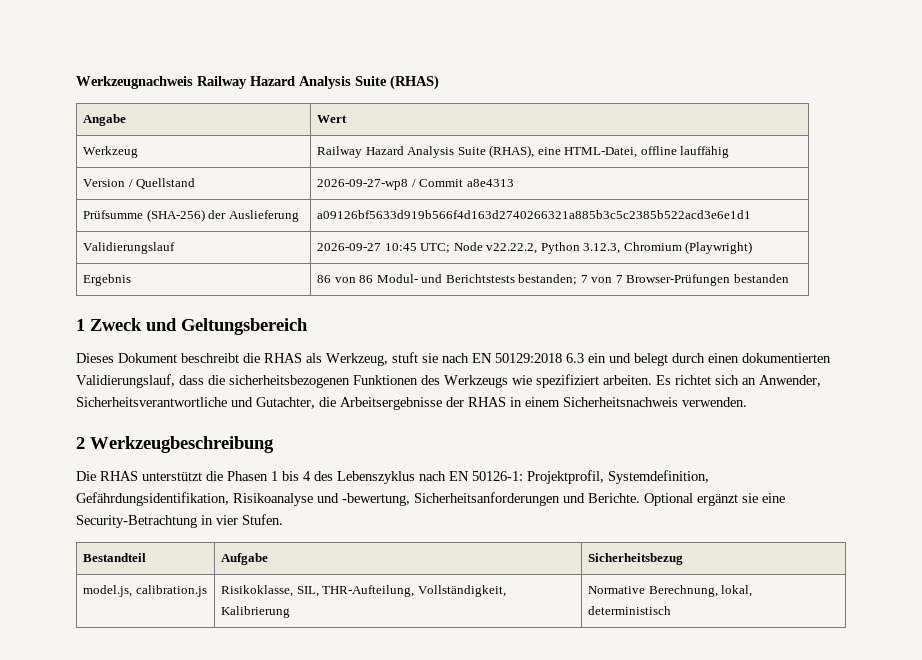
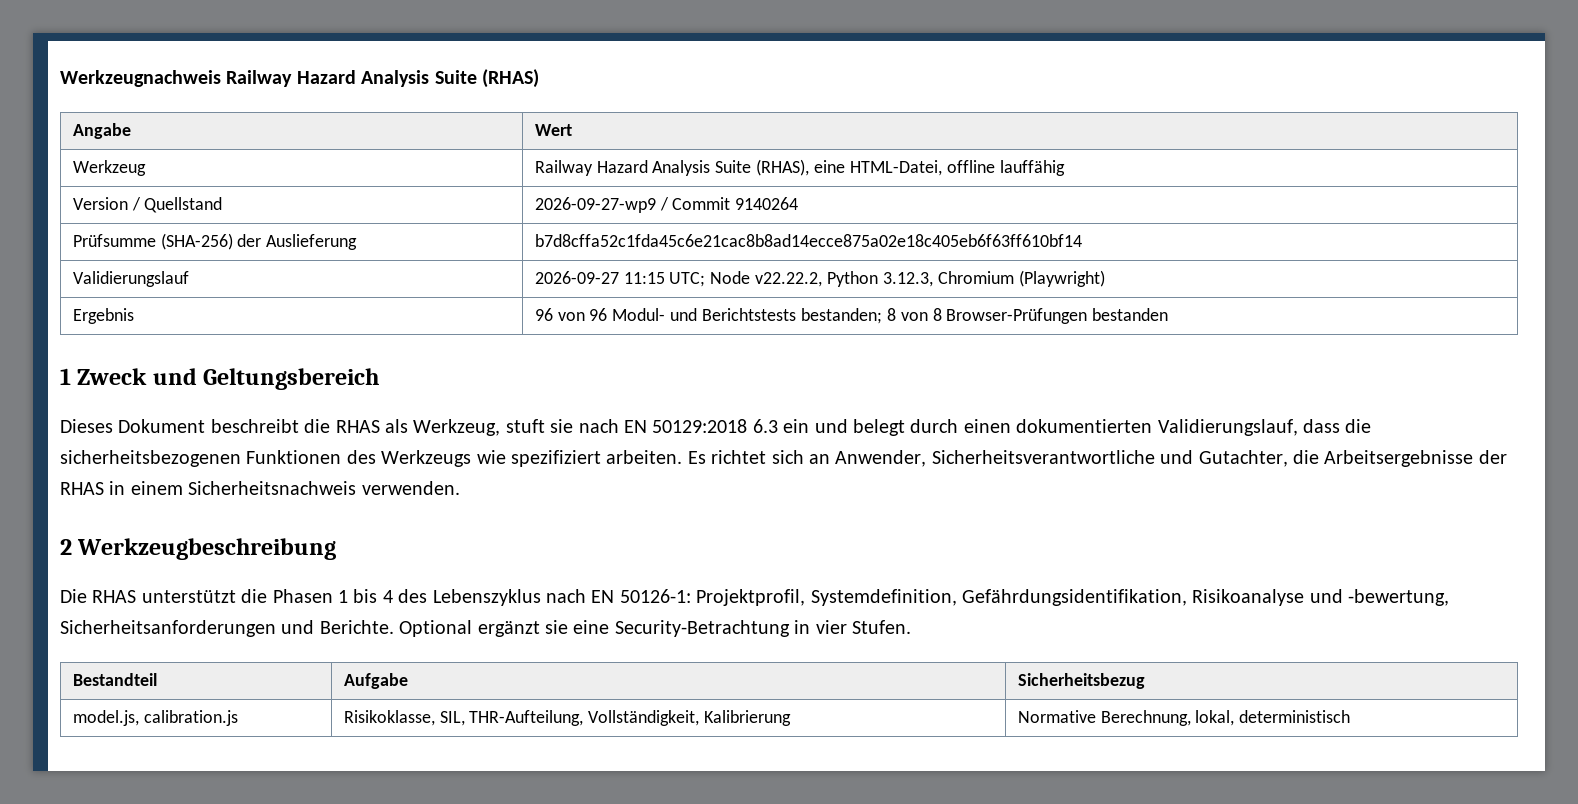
[317,179,409,190] 2026-09-27-wp8 -> [534,197,656,213] 2026-09-27-wp9
[466,179,514,187] a8e4313 -> [735,197,799,210] 9140264
[317,210,752,219] a09126bf5633d919b566f4d163d2740266321a885b3c5c2385b522acd3e6e1d1 -> [534,234,1082,247] b7d8cffa52c1fda45c6e21cac8b8ad14ecce875a02e18c405eb6f63ff610bf14
[384,243,417,251] 10:45 -> [623,272,665,284] 11:15
[317,275,374,283] 86 von 86 -> [534,308,608,321] 96 von 96
[580,275,623,283] 7 von 7 -> [886,308,942,321] 8 von 8

